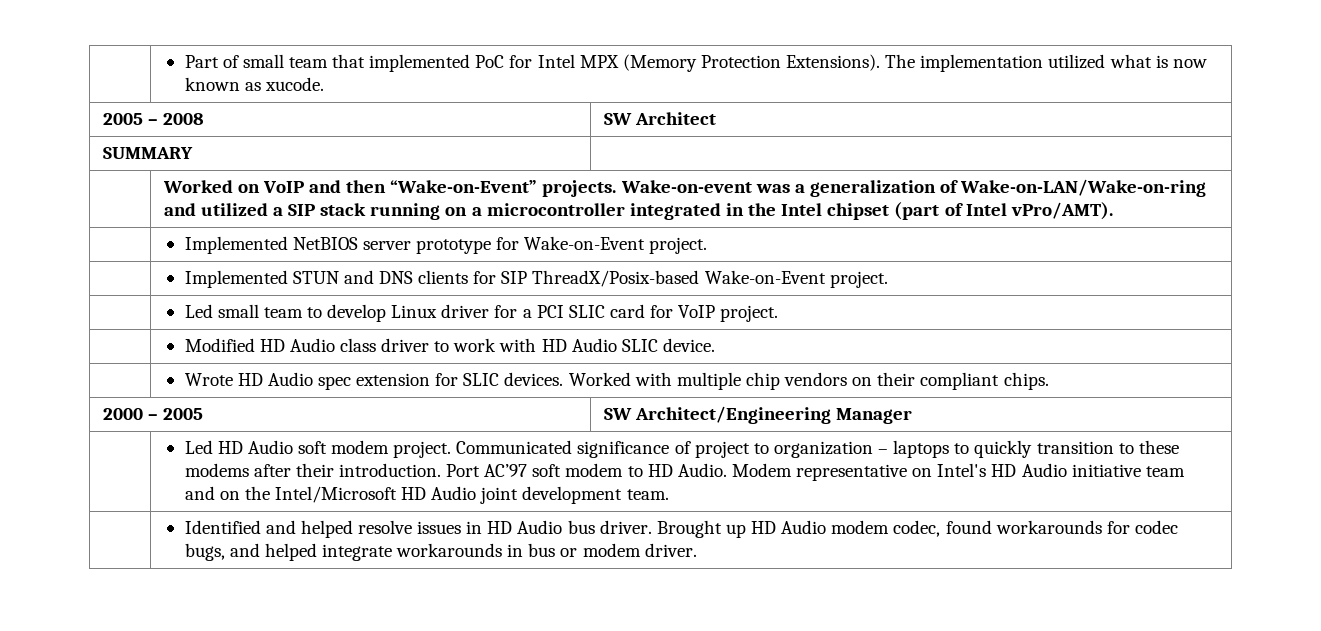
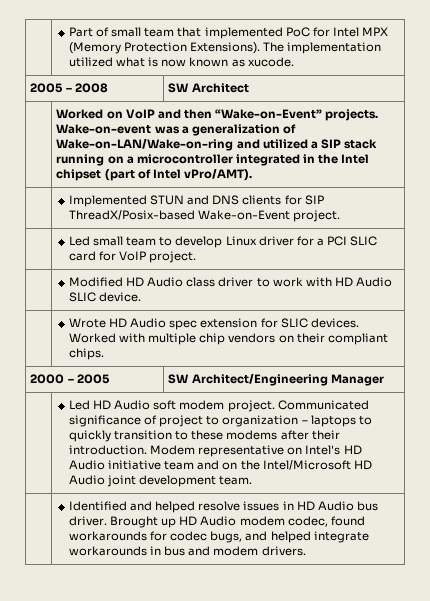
[102,147,193,159] // SUMMARY | -> (249, 88) none
[184,236,708,254] // | Implemented NetBIOS server prototype for Wake-on-Event project. -> (252, 175) none
[446,463,727,477] Port AC’97 soft modem to HD Audio. -> (148, 450) none
[560,543,697,557] or modem driver. -> [188,546,306,556] and modem drivers.

